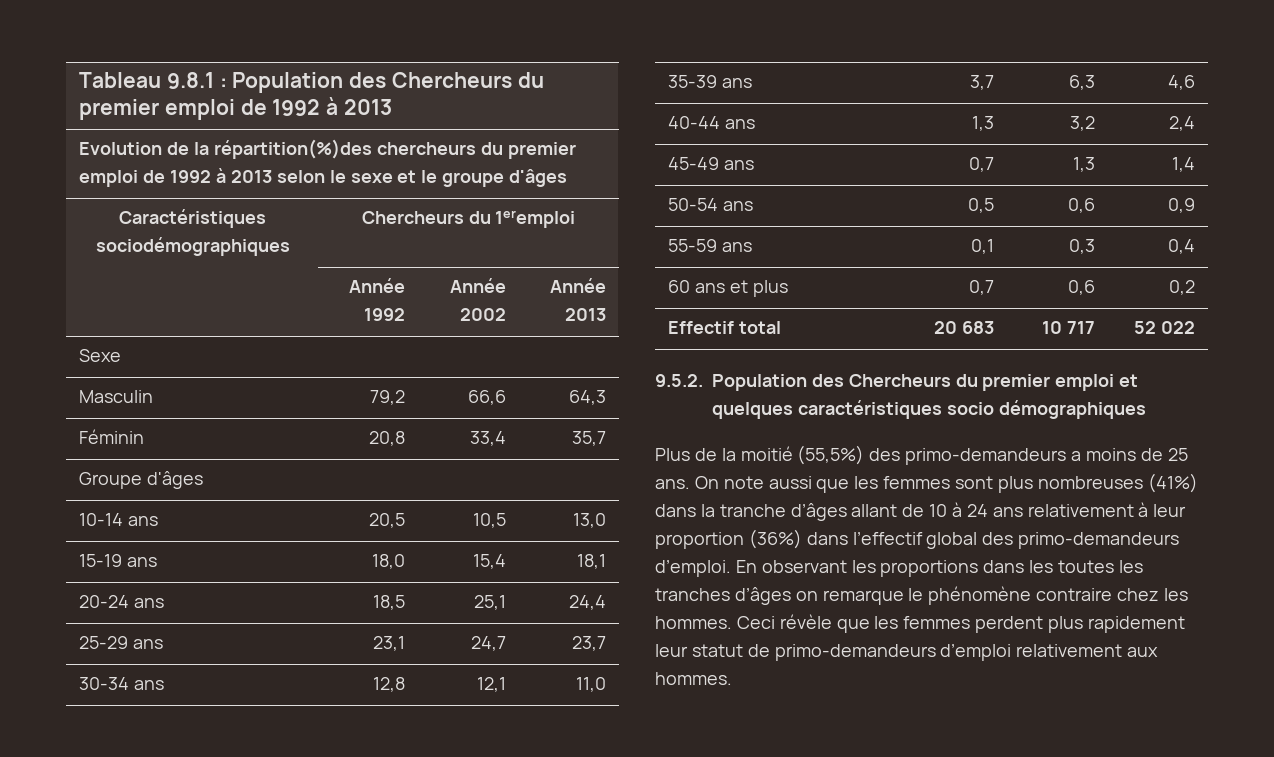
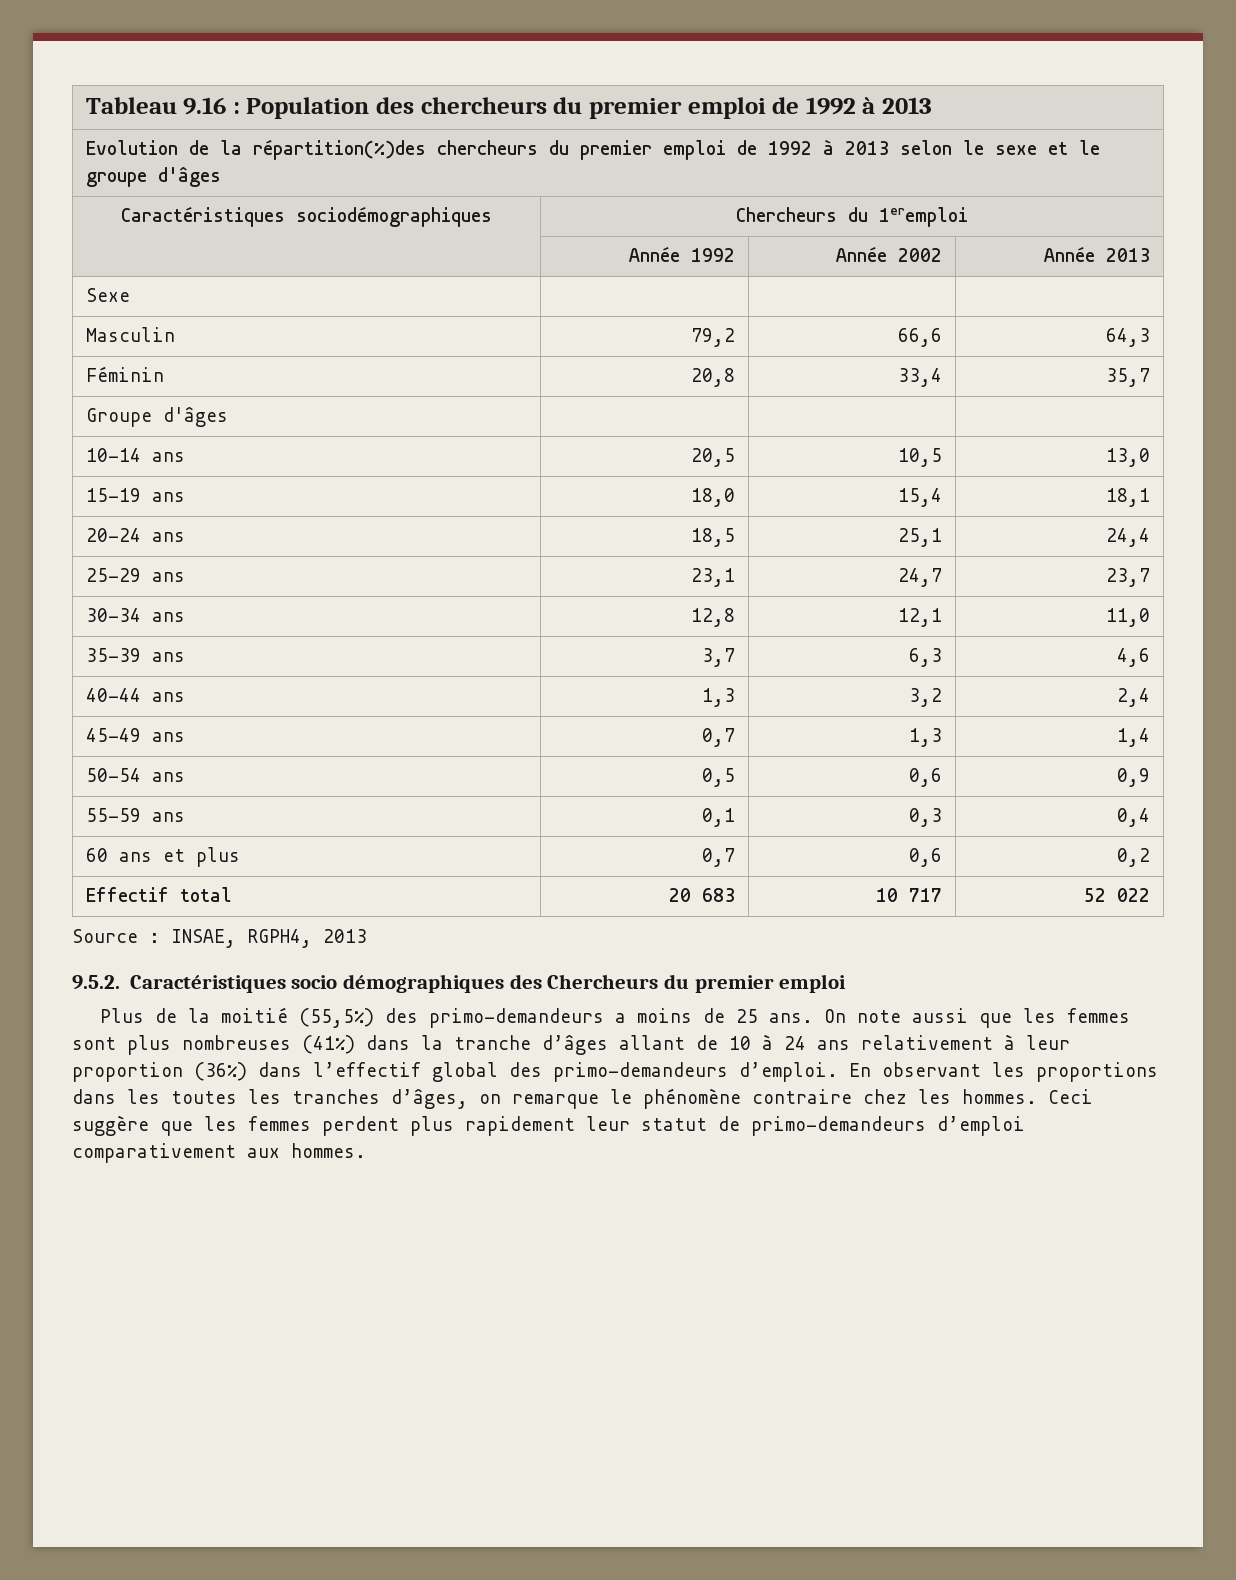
[167,72,215,89] 9.8.1 -> [183,97,227,115] 9.16
[391,72,512,88] Chercheurs -> [420,97,547,114] chercheurs
[655,374,1139,391] [712,400,1146,419] 9.5.2. Population des Chercheurs du premier emploi et quelques caractéristiques socio démographiques -> [72,929,367,948] [72,974,847,993] Source : INSAE, RGPH4, 2013 // 9.5.2. Caractéristiques socio démographiques des Chercheurs du premier emploi
[734,587,791,605] d’âges -> [391,1089,468,1109] d’âges,
[779,614,832,629] révèle -> [72,1115,149,1136] suggère
[1016,644,1123,657] relativement -> [72,1143,236,1163] comparativement

